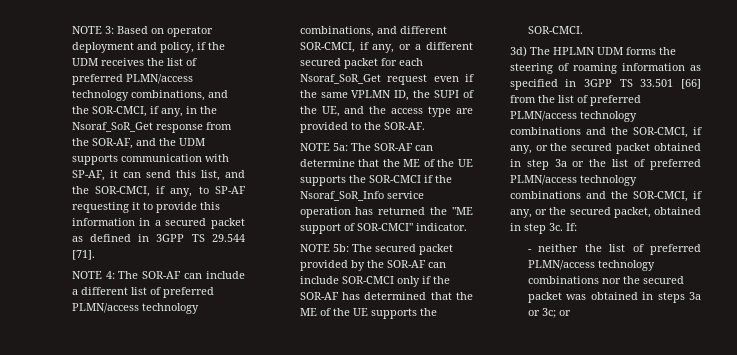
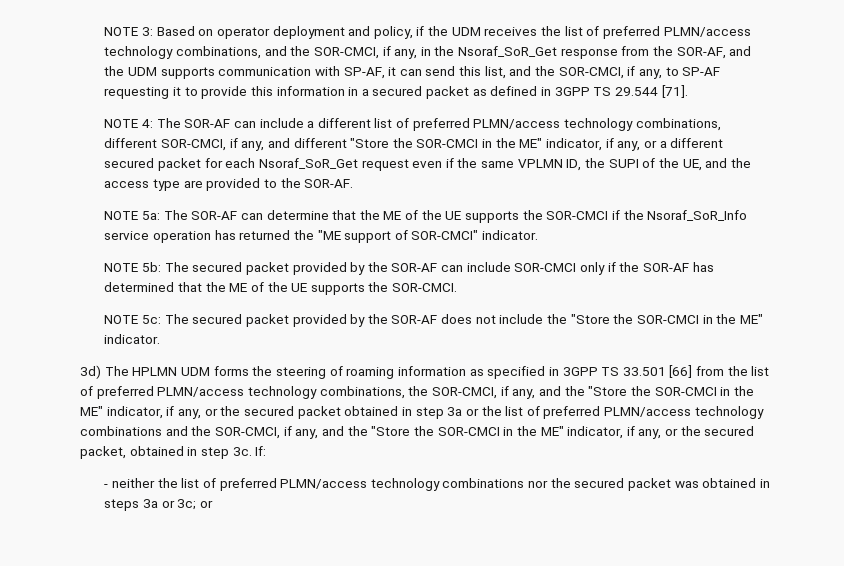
[376,26,447,34] [299,42,355,53] and different SOR-CMCI, -> [104,138,603,151] different SOR-CMCI, if any, and different "Store the SOR-CMCI in the ME" indicator,
(583, 30) none -> [104,314,763,327] [104,334,161,344] // NOTE 5c: The secured packet provided by the SOR-AF does not include the "Store the SOR-CMCI in the ME" indicator.
[509,127,688,138] combinations and the SOR-CMCI, -> [319,386,754,399] [80,406,163,419] combinations, the SOR-CMCI, if any, and the "Store the SOR-CMCI in the ME" indicator,
(532, 213) none -> [322,426,662,439] and the "Store the SOR-CMCI in the ME" indicator, if any,

